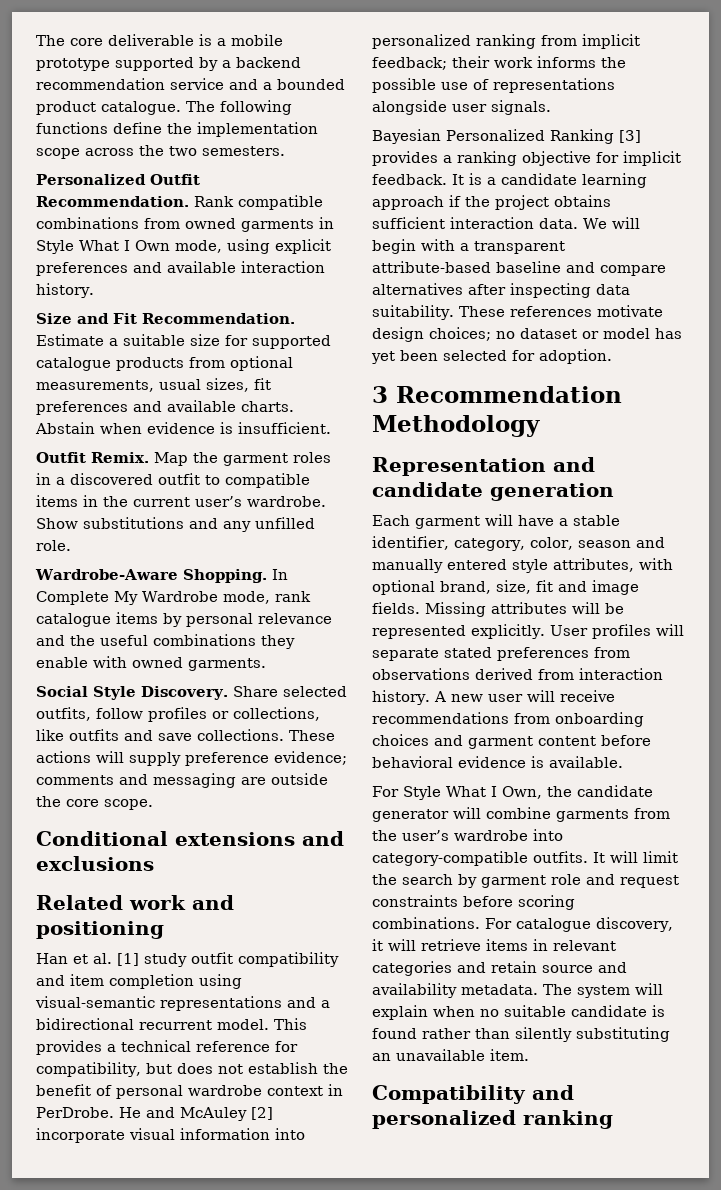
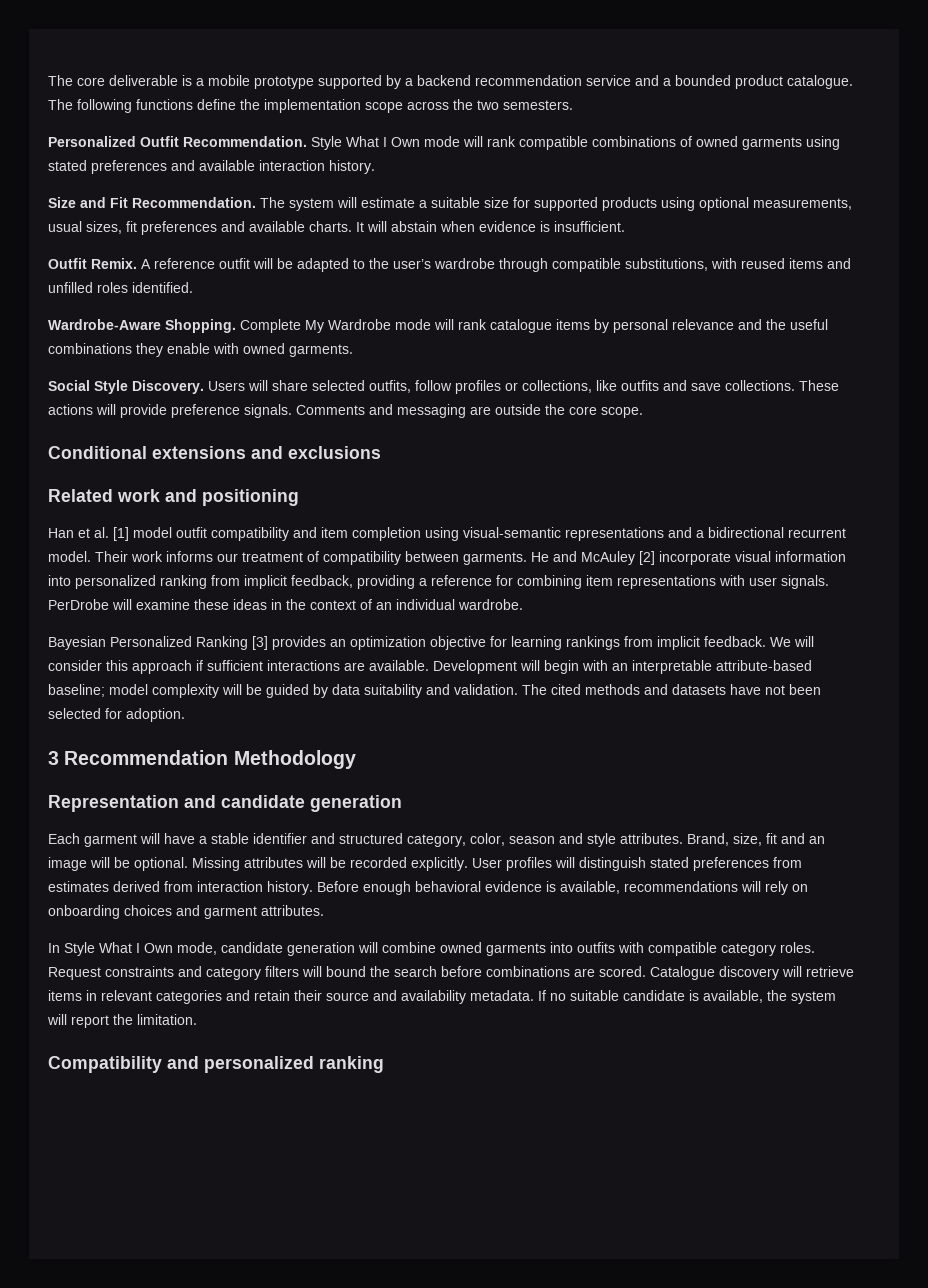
[194,195,323,210] [36,217,334,232] [36,239,331,254] Rank compatible combinations from owned garments in Style What I Own mode, using explicit -> [311,136,840,150] [48,160,87,171] Style What I Own mode will rank compatible combinations of owned garments using stated
[36,334,104,346] Estimate -> [260,197,415,211] The system will estimate
[36,357,225,371] catalogue products from -> [602,197,695,211] products using
[35,422,95,434] Abstain -> [356,221,437,232] It will abstain
[154,452,331,466] [36,473,310,488] [36,495,326,507] [36,517,315,532] [36,540,71,551] Map the garment roles in a discovered outfit to compatible items in the current user’s wardrobe. Show substitutions and any unfilled role. -> [141,258,851,272] [48,282,193,293] A reference outfit will be adapted to the user’s wardrobe through compatible substitutions, with reused items and unfilled roles identified.
[271,569,288,580] In -> (236, 326) none
[222,591,270,604] mode, -> [395,319,454,330] mode will
[232,686,278,697] Share -> [208,380,308,391] Users will share
[129,751,347,766] [36,775,114,785] supply preference evidence; comments -> [120,404,365,418] provide preference signals. Comments
[144,953,187,967] study -> [133,527,172,538] model
[274,1018,307,1030] [36,1040,298,1055] [36,1062,348,1077] [36,1084,343,1099] [36,1107,114,1118] This provides a technical reference for compatibility, but does not establish the benefit of personal wardrobe context in PerDrobe. -> [95,551,527,565] Their work informs our treatment of compatibility between garments.
[372,56,626,70] [372,78,615,93] [372,100,551,115] feedback; their work informs the possible use of representations alongside user signals. -> [291,575,829,589] [48,599,523,610] feedback, providing a reference for combining item representations with user signals. PerDrobe will examine these ideas in the context of an individual wardrobe.
[443,151,681,166] [372,173,647,188] [372,195,611,210] [372,217,640,229] [372,239,565,254] [372,261,666,276] [372,283,630,298] [372,305,663,320] [372,327,682,342] [371,351,395,364] a ranking objective for implicit feedback. It is a candidate learning approach if the project obtains sufficient interaction data. We will begin with a transparent attribute-based baseline and compare alternatives after inspecting data suitability. These references motivate design choices; no dataset or model has yet -> [330,636,814,650] [48,660,812,674] [48,684,785,698] an optimization objective for learning rankings from implicit feedback. We will consider this approach if sufficient interactions are available. Development will begin with an interpretable attribute-based baseline; model complexity will be guided by data suitability and validation. The cited methods and datasets have not
[372,536,449,550] identifier, -> [253,833,403,844] identifier and structured
[372,558,673,573] [372,580,639,595] [372,602,420,614] manually entered style attributes, with optional brand, size, fit and image fields. -> [587,833,825,847] [48,857,188,871] style attributes. Brand, size, fit and an image will be optional.
[372,625,466,639] represented -> [350,857,407,868] recorded
[372,648,439,661] separate -> [579,857,646,871] distinguish
[372,668,470,680] observations -> [48,881,109,892] estimates
[433,690,615,702] [372,712,644,727] [372,734,651,749] [372,756,623,768] [372,785,653,800] [372,807,670,822] [372,829,563,841] [372,851,678,866] [372,874,679,888] [372,895,575,910] [372,917,673,932] [372,939,383,951] A new user will receive recommendations from onboarding choices and garment content before behavioral evidence is available. // For Style What I Own, the candidate generator will combine garments from the user’s wardrobe into category-compatible outfits. It will limit the search by garment role and request constraints before scoring combinations. For catalogue discovery, it -> [317,881,808,895] [48,905,324,919] [48,942,815,956] [48,966,779,980] Before enough behavioral evidence is available, recommendations will rely on onboarding choices and garment attributes. // In Style What I Own mode, candidate generation will combine owned garments into outfits with compatible category roles. Request constraints and category filters will bound the search before combinations are scored. Catalogue discovery
(537, 967) none -> [294,990,322,1001] their
[543,983,663,998] [372,1005,665,1020] [372,1027,670,1042] [372,1049,529,1061] The system will explain when no suitable candidate is found rather than silently substituting an unavailable item. -> [538,990,836,1004] [47,1014,197,1028] If no suitable candidate is available, the system will report the limitation.

